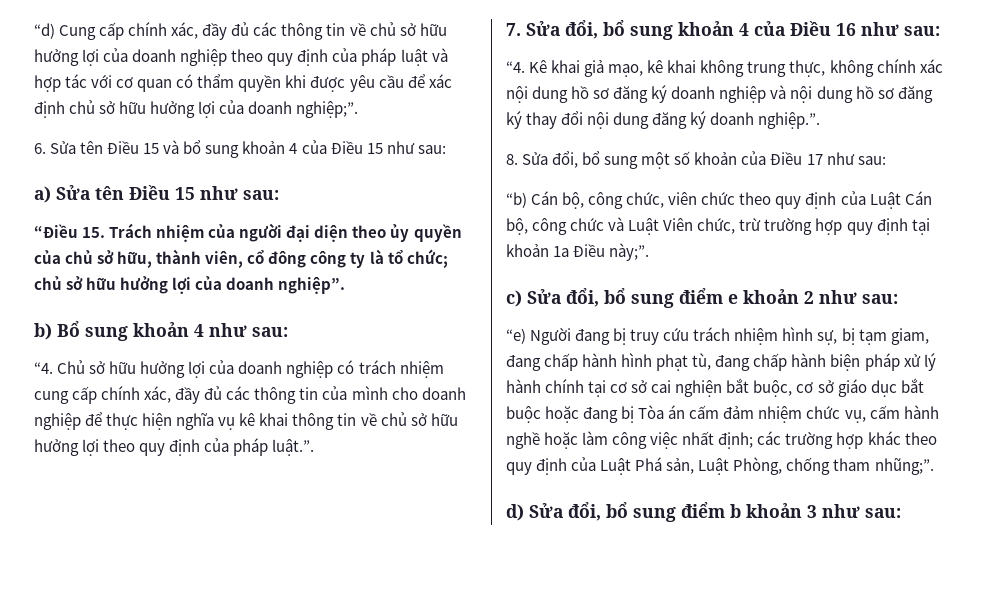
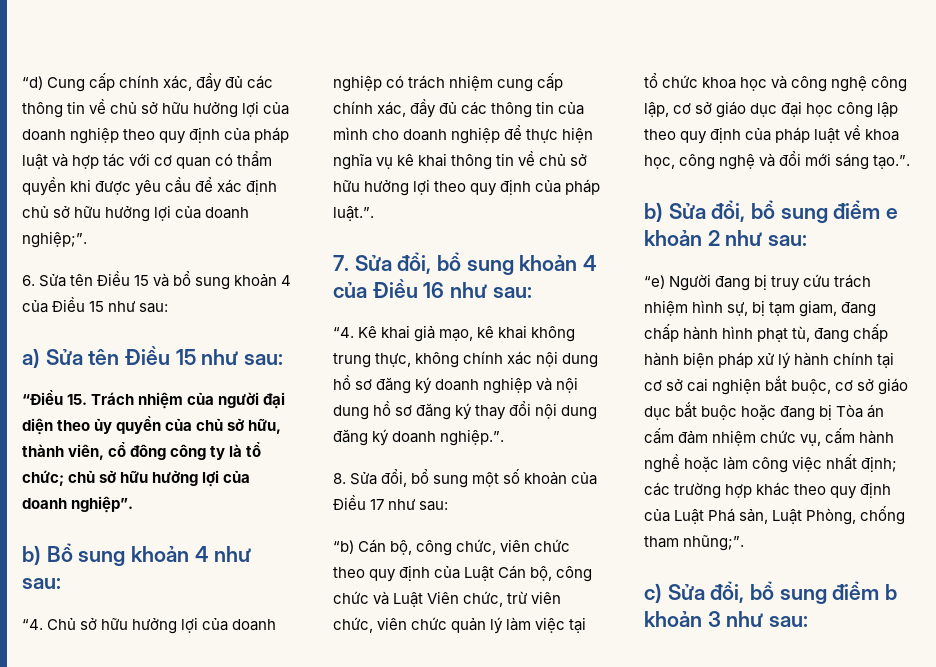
[764,217,930,235] [506,243,650,261] [506,290,522,307] trường hợp quy định tại khoản 1a Điều này;”. // c) -> [531,591,562,604] [333,617,587,634] [644,73,908,92] [644,101,899,118] [644,125,900,144] [644,151,911,170] [644,202,663,222] viên chức, viên chức quản lý làm việc tại tổ chức khoa học và công nghệ công lập, cơ sở giáo dục đại học công lập theo quy định của pháp luật về khoa học, công nghệ và đổi mới sáng tạo.”. // b)
[506,504,524,521] d) -> [644,583,662,603] c)

